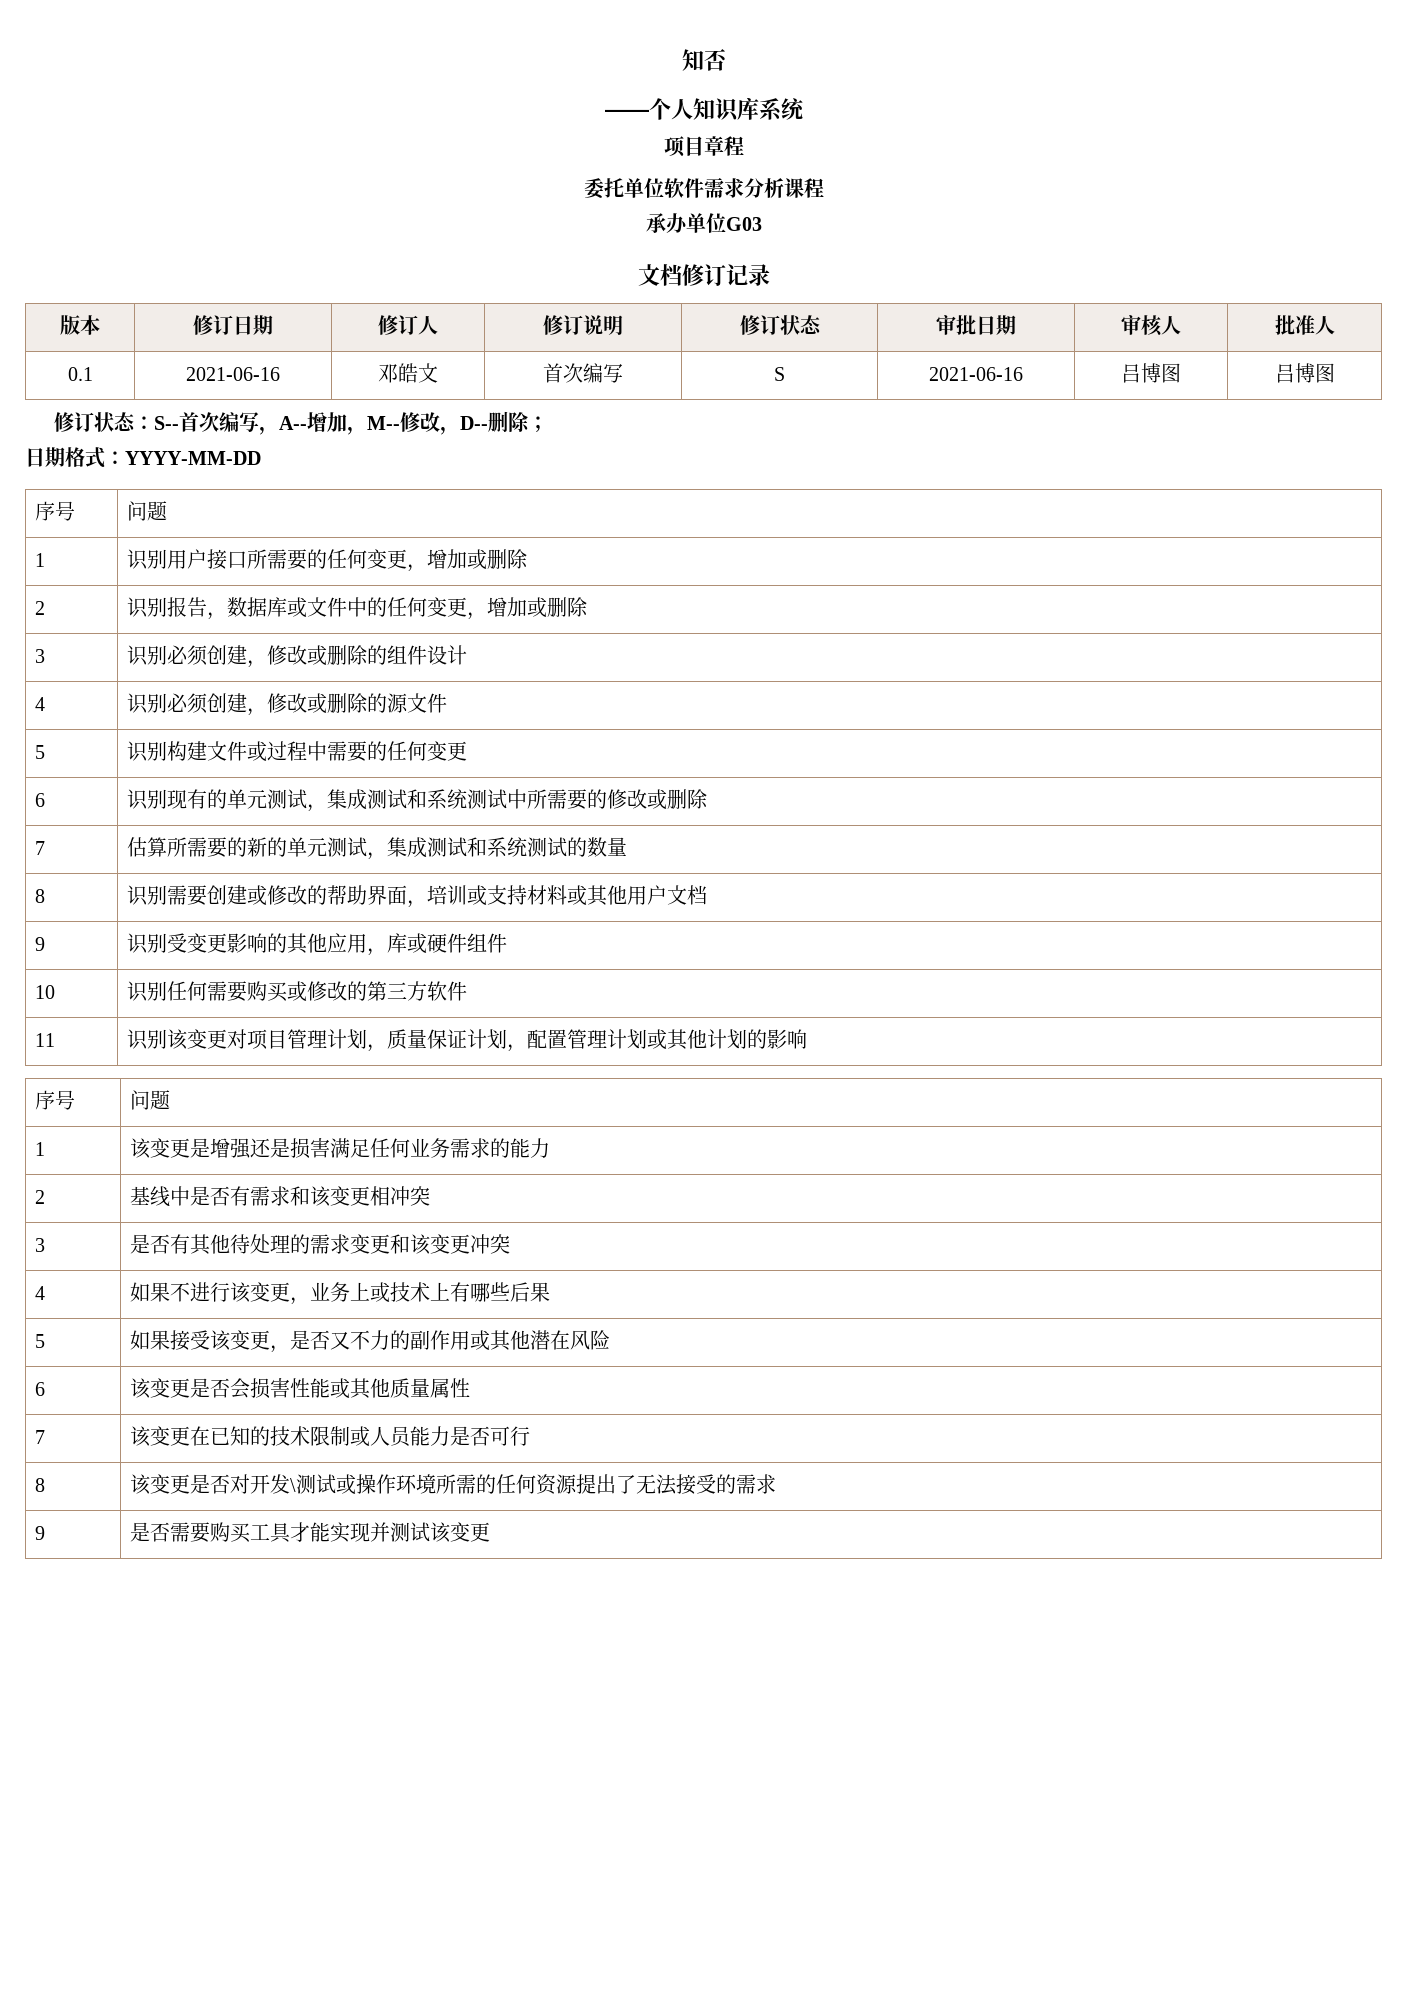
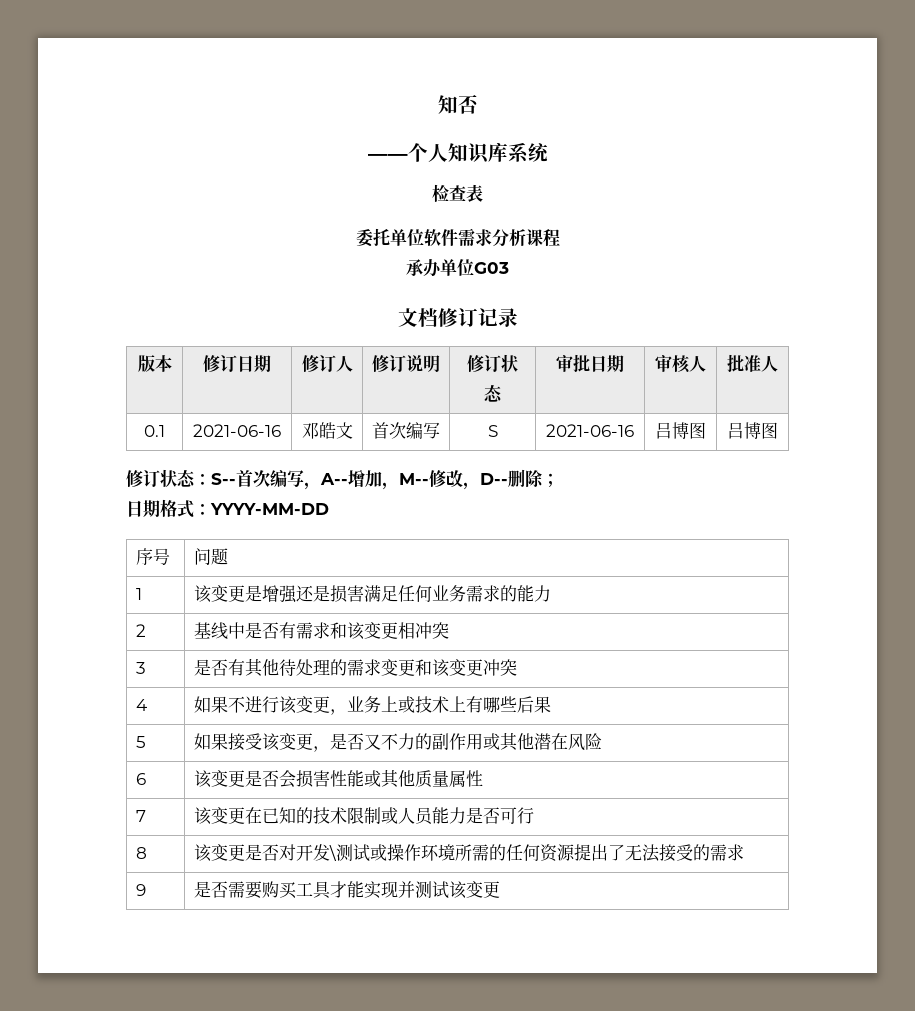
[663,136,744,157] 项目章程 -> [432,184,483,202] 检查表
[34,553,45,567] [126,549,528,572] [34,601,45,615] [126,597,588,620] [34,649,45,663] [126,645,467,668] [34,697,45,711] [126,693,447,716] [34,745,45,759] [126,741,467,762] [34,793,45,807] [126,789,708,812] [34,841,45,855] [126,837,627,860] [34,889,45,903] [126,885,707,908] [34,937,45,951] [126,933,507,956] [34,985,55,999] [126,981,467,1002] [34,1033,55,1047] [126,1029,807,1052] [34,1090,75,1110] [129,1090,170,1110] // 1 | 识别用户接口所需要的任何变更，增加或删除 // 2 | 识别报告，数据库或文件中的任何变更，增加或删除 // 3 | 识别必须创建，修改或删除的组件设计 // 4 | 识别必须创建，修改或删除的源文件 // 5 | 识别构建文件或过程中需要的任何变更 // 6 | 识别现有的单元测试，集成测试和系统测试中所需要的修改或删除 // 7 | 估算所需要的新的单元测试，集成测试和系统测试的数量 // 8 | 识别需要创建或修改的帮助界面，培训或支持材料或其他用户文档 // 9 | 识别受变更影响的其他应用，库或硬件组件 // 10 | 识别任何需要购买或修改的第三方软件 // 11 | 识别该变更对项目管理计划，质量保证计划，配置管理计划或其他计划的影响 // 序号 | 问题 -> (228, 556) none

